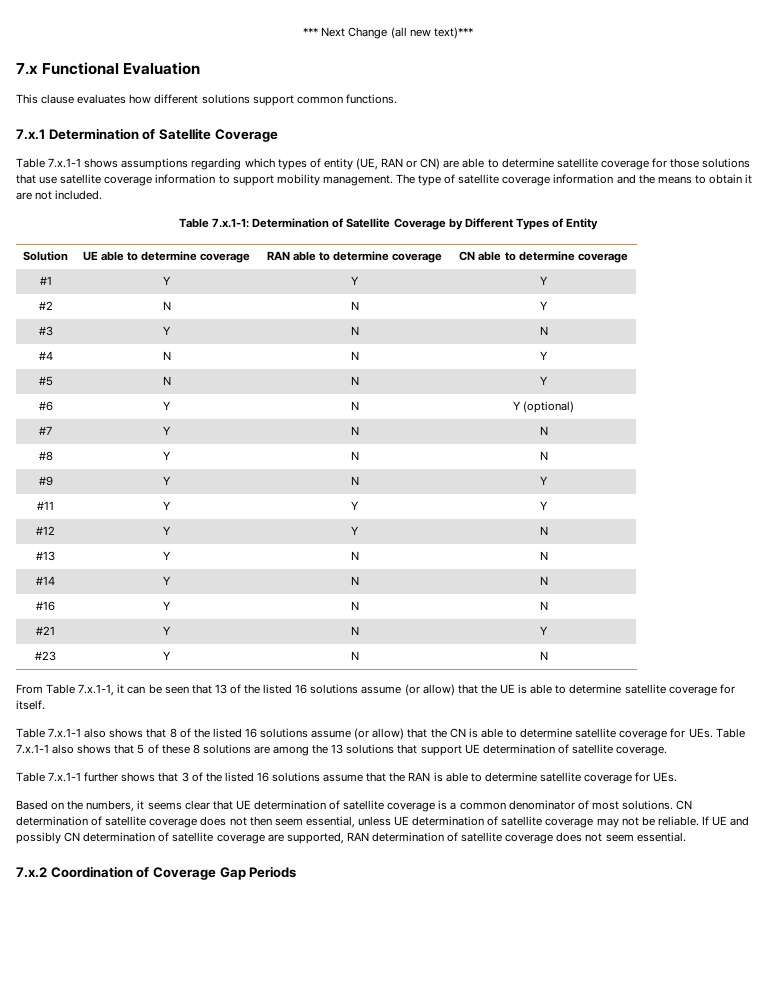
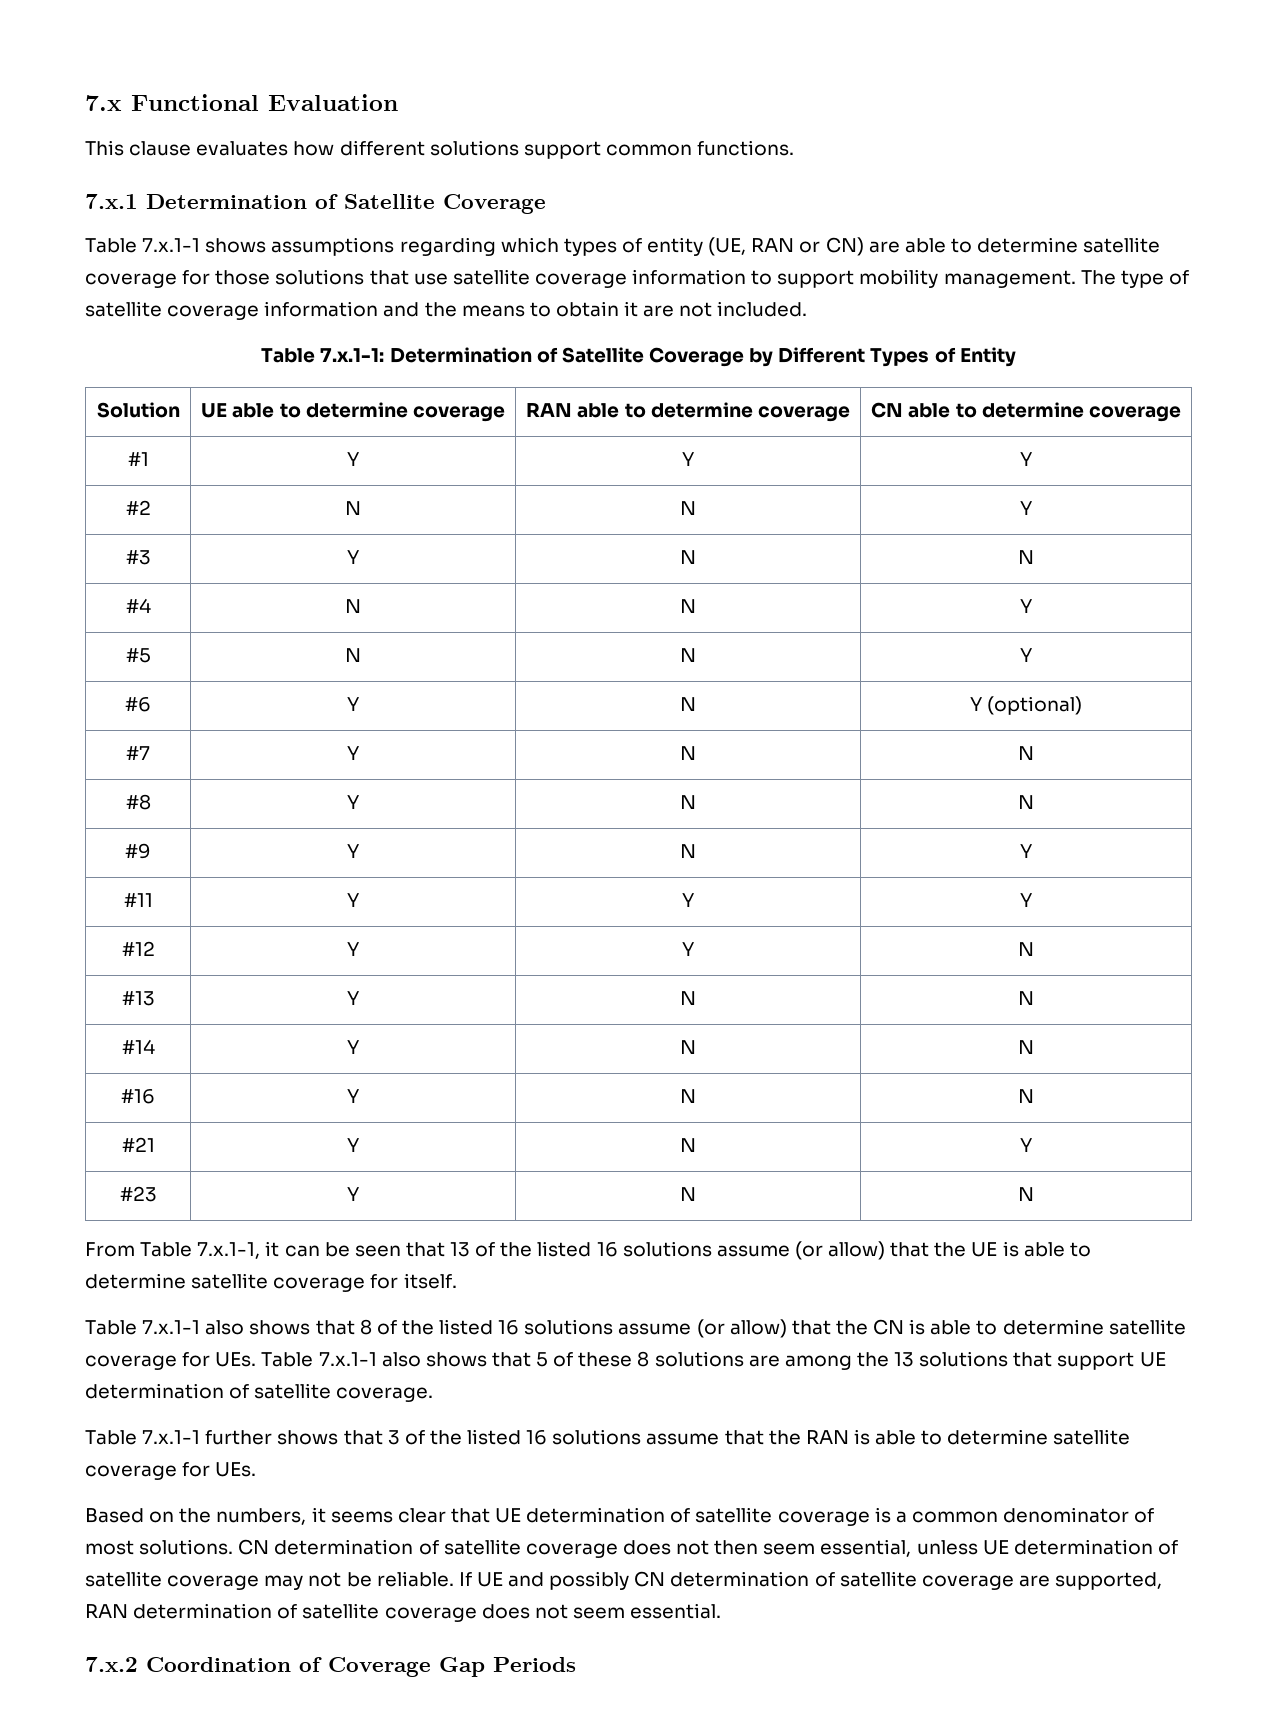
[303,27,473,39] *** Next Change (all new text)*** // -> (85, 103) none

